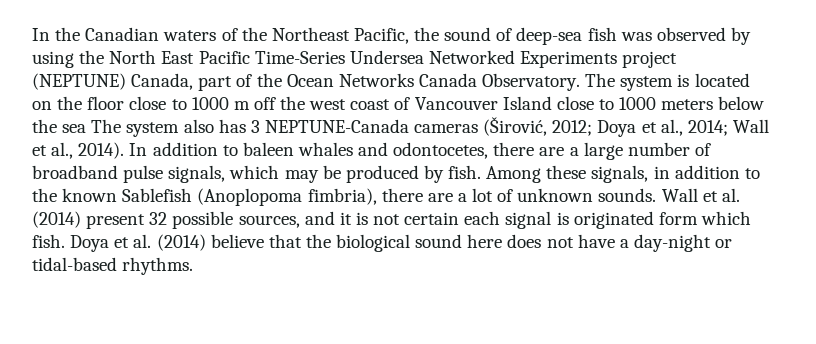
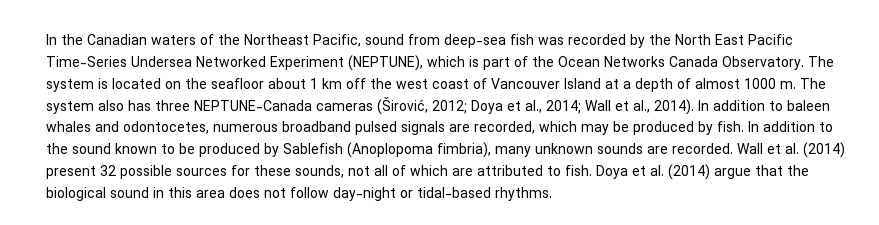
[414,27,751,45] [32,51,74,68] the sound of deep-sea fish was observed by using -> [365,34,645,48] sound from deep-sea fish was recorded by
[520,51,678,68] [32,73,194,90] Experiments project (NEPTUNE) Canada, -> [270,55,479,71] Experiment (NEPTUNE), which is
[87,96,250,110] floor close to 1000 m -> [211,78,342,89] seafloor about 1 km
[556,96,765,110] [32,119,87,133] close to 1000 meters below the sea -> [605,78,796,92] at a depth of almost 1000 m.
[250,120,260,133] 3 -> [155,100,190,111] three
[493,142,711,160] [32,165,226,183] there are a large number of broadband pulse signals, -> [213,121,535,135] numerous broadband pulsed signals are recorded,
[486,165,760,183] [32,188,657,206] Among these signals, in addition to the known Sablefish (Anoplopoma fimbria), there are a lot of unknown sounds. -> [748,121,833,132] [46,142,733,158] In addition to the sound known to be produced by Sablefish (Anoplopoma fimbria), many unknown sounds are recorded.
[238,211,751,229] sources, and it is not certain each signal is originated form which -> [176,165,561,178] sources for these sounds, not all of which are attributed to
[210,234,264,248] believe -> [714,168,751,179] argue
[467,234,629,248] here does not have a -> [153,187,329,198] in this area does not follow

